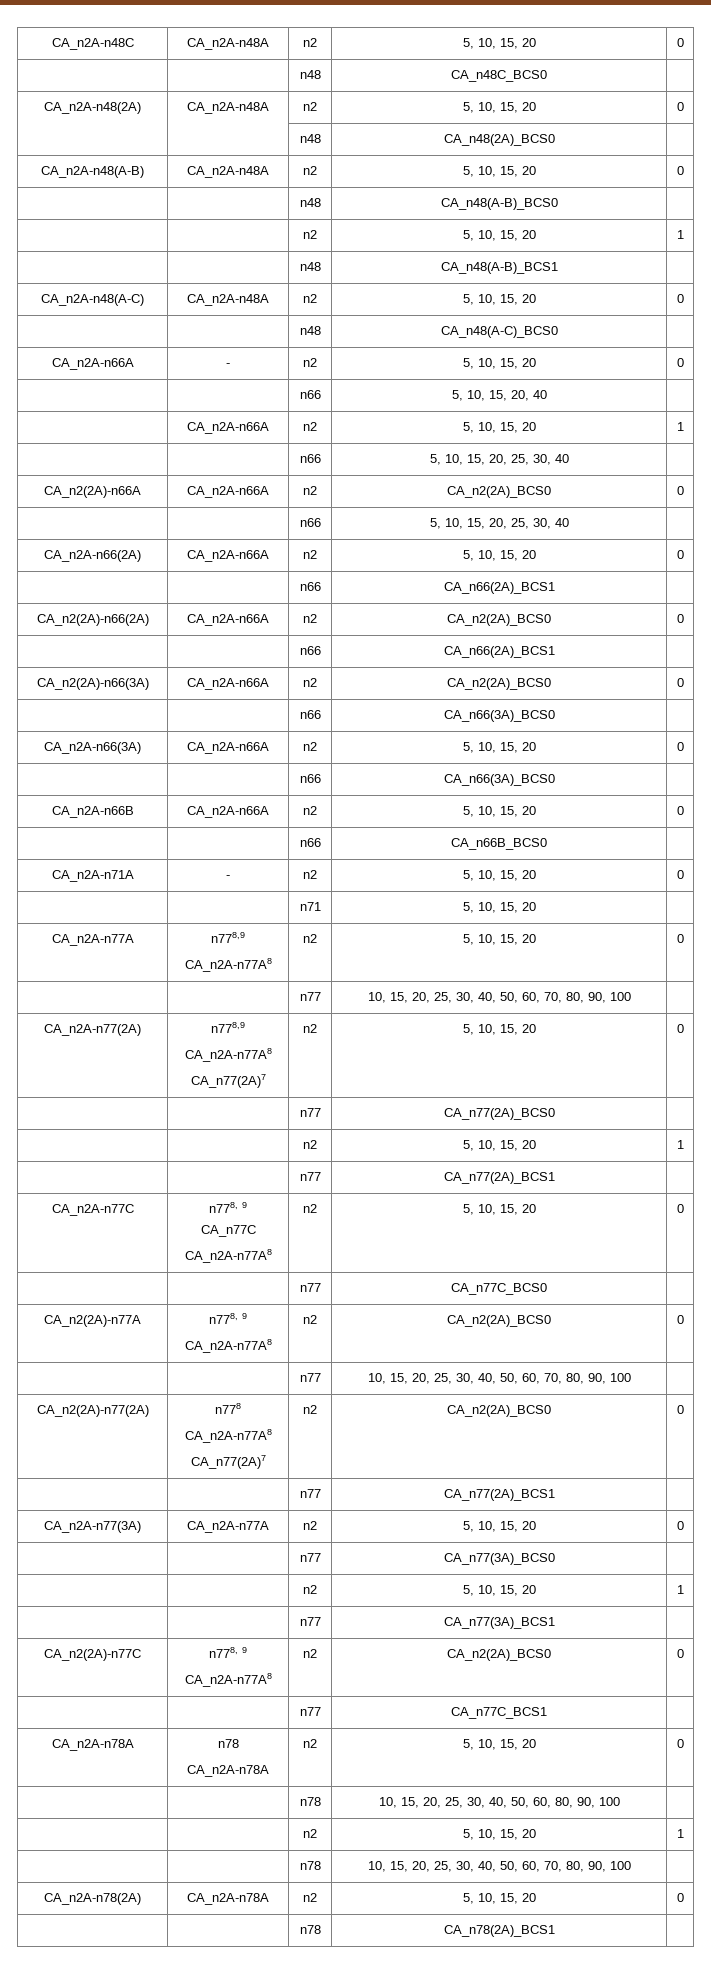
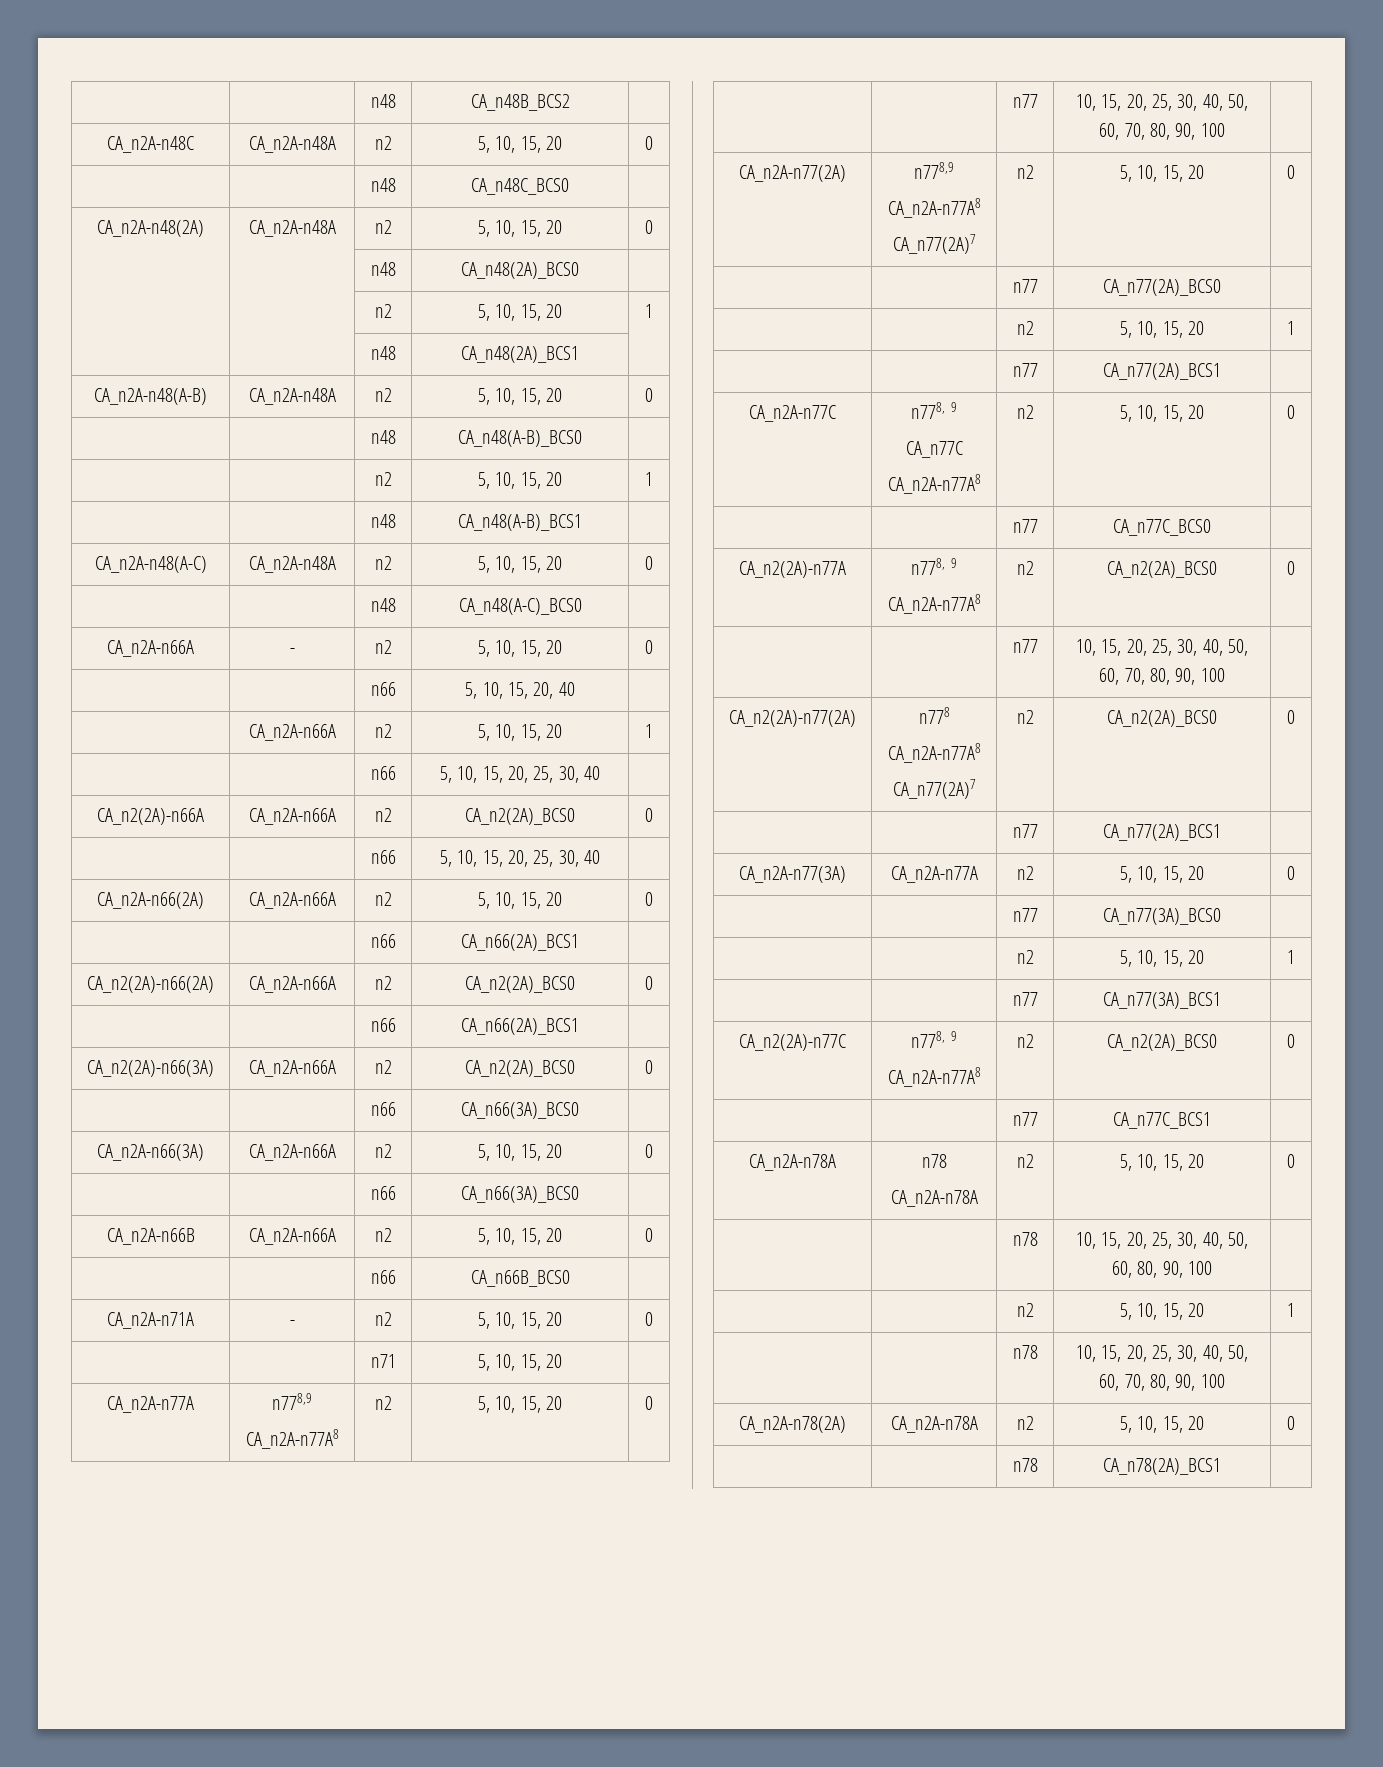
(51, 44) none -> [370,94,396,108] [470,94,570,111] | | n48 | CA_n48B_BCS2 | //
(555, 140) none -> [374,304,392,318] [478,304,562,321] [645,304,653,318] [370,346,396,360] [460,346,579,363] // | | n2 | 5, 10, 15, 20 | 1 // | | n48 | CA_n48(2A)_BCS1 |

